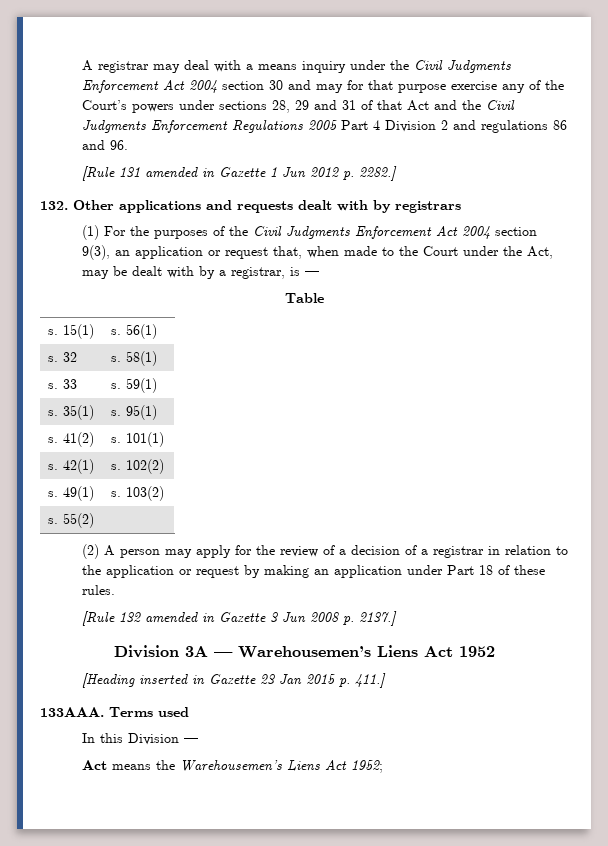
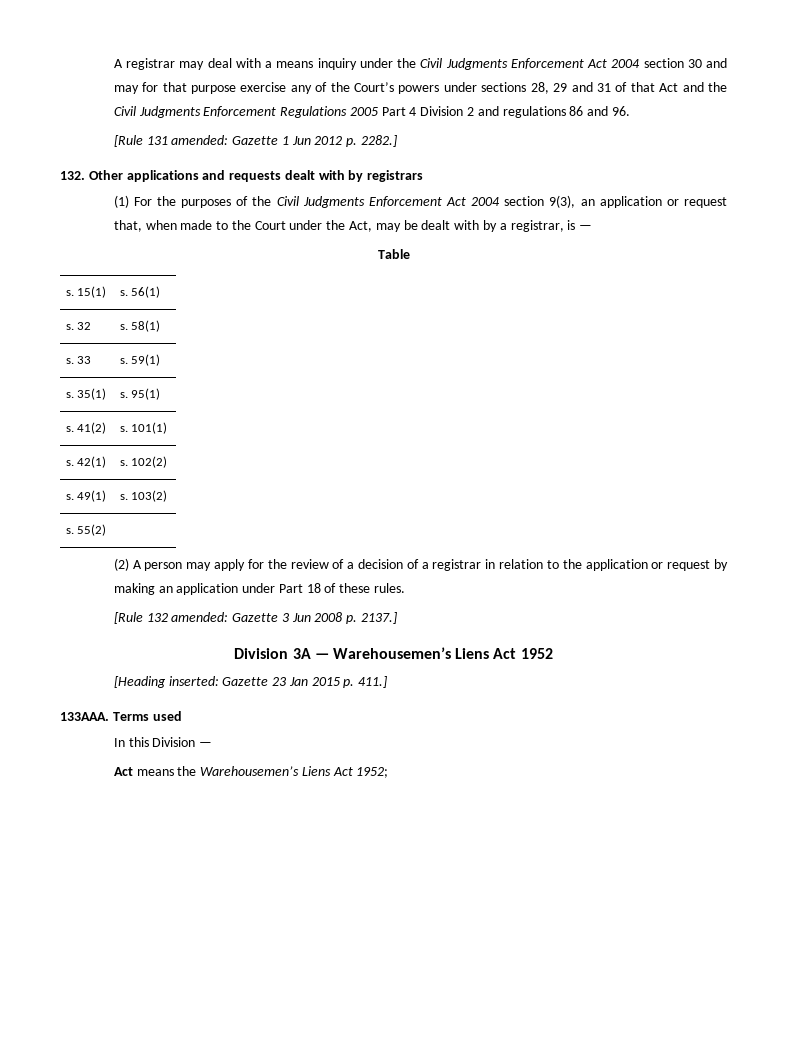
[144,167,215,178] amended in -> [171,135,229,145] amended:
[144,612,215,623] amended in -> [171,612,229,622] amended:
[138,674,205,685] inserted in -> [168,676,219,686] inserted:

